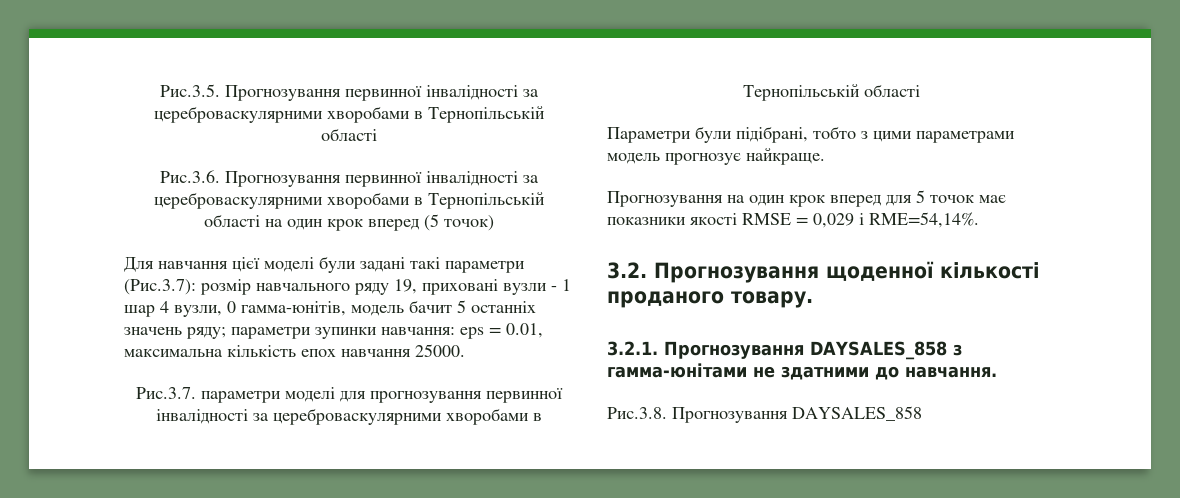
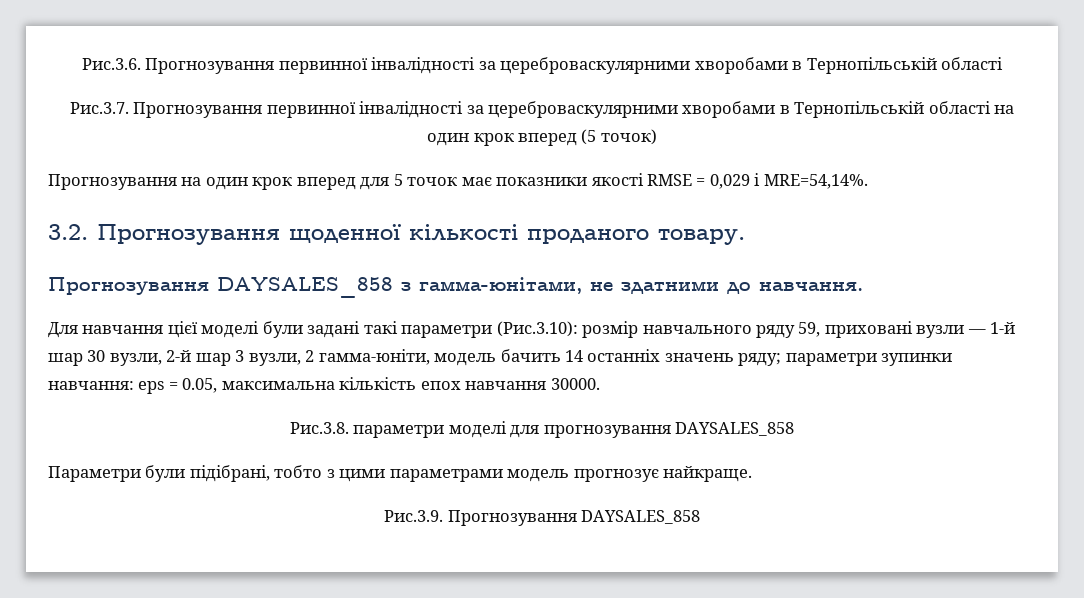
[159,84,220,97] Рис.3.5. -> [81,58,141,70] Рис.3.6.
[159,170,220,183] Рис.3.6. -> [69,102,129,114] Рис.3.7.
[124,256,525,273] [124,279,571,295] [124,300,536,317] [124,323,543,339] [124,344,465,357] [135,387,563,403] [155,408,542,425] [743,84,920,101] [607,126,1015,143] [607,148,825,165] // Для навчання цієї моделі були задані такі параметри (Рис.3.7): розмір навчального ряду 19, приховані вузли - 1 шар 4 вузли, 0 гамма-юнітів, модель бачит 5 останніх значень ряду; параметри зупинки навчання: eps = 0.01, максимальна кількість епох навчання 25000. // Рис.3.7. параметри моделі для прогнозування первинної інвалідності за цереброваскулярними хворобами в Тернопільській області // Параметри були підібрані, тобто з цими параметрами модель прогнозує найкраще. -> (657, 137) none
[869,212,979,228] RME=54,14%. -> [763,174,868,189] MRE=54,14%.
[607,341,658,356] 3.2.1. -> (745, 237) none
[607,363,747,378] гамма-юнітами -> [419,277,582,294] гамма-юнітами,
[607,407,667,419] Рис.3.8. -> [48,321,1016,338] [48,349,953,366] [48,377,600,394] [289,421,795,438] [48,465,753,482] [384,510,444,522] Для навчання цієї моделі були задані такі параметри (Рис.3.10): розмір навчального ряду 59, приховані вузли — 1-й шар 30 вузли, 2-й шар 3 вузли, 2 гамма-юніти, модель бачить 14 останніх значень ряду; параметри зупинки навчання: eps = 0.05, максимальна кількість епох навчання 30000. // Рис.3.8. параметри моделі для прогнозування DAYSALES_858 // Параметри були підібрані, тобто з цими параметрами модель прогнозує найкраще. // Рис.3.9.

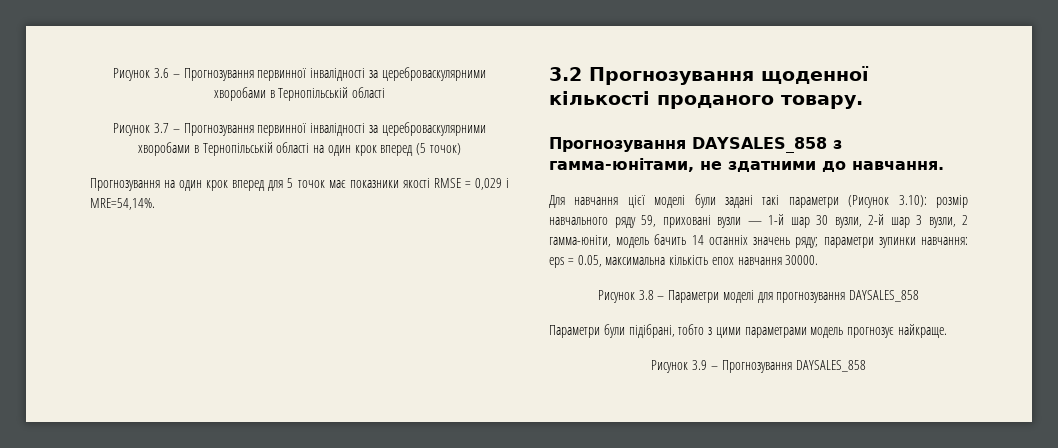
[81,58,141,70] Рис.3.6. -> [113,68,180,81] Рисунок 3.6 –
[69,102,129,114] Рис.3.7. -> [113,123,180,136] Рисунок 3.7 –
[48,224,88,240] 3.2. -> [549,67,582,81] 3.2
[496,321,578,337] (Рис.3.10): -> [848,195,927,208] (Рисунок 3.10):
[289,422,445,438] Рис.3.8. параметри -> [597,290,720,303] Рисунок 3.8 – Параметри
[384,510,444,522] Рис.3.9. -> [651,360,718,373] Рисунок 3.9 –

